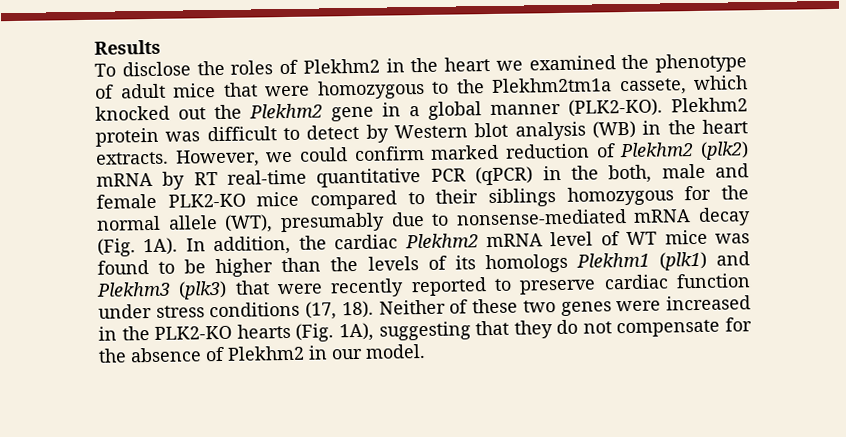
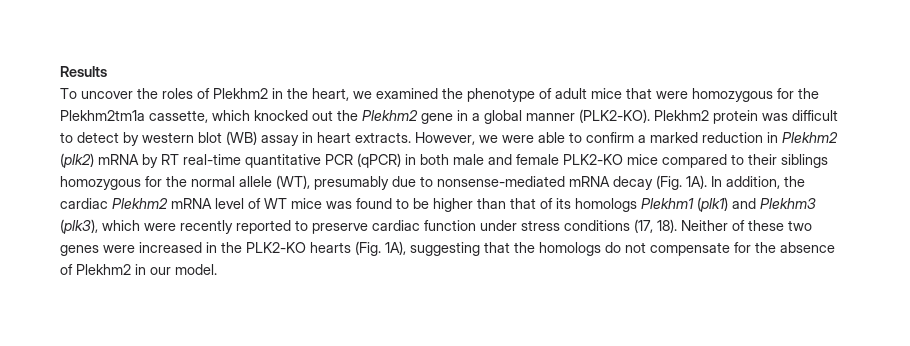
[121,61,191,77] disclose -> [81,91,133,99] uncover
[444,57,490,72] heart -> [312,88,349,101] heart,
[431,81,449,94] to -> [777,88,794,99] for
[618,78,687,96] cassete, -> [149,110,208,123] cassette,
[394,119,749,141] [96,145,425,168] Western blot analysis (WB) in the heart extracts. However, we could confirm -> [142,131,646,146] western blot (WB) assay in heart extracts. However, we were able to confirm a
[595,143,616,158] of -> [767,132,778,143] in
[570,164,653,184] the both, -> [420,154,449,165] both
[330,256,419,272] the levels -> [510,198,536,209] that
[178,280,270,300] (plk3) that -> [60,219,140,234] (plk3), which
[513,320,553,339] they -> [514,242,601,256] the homologs

